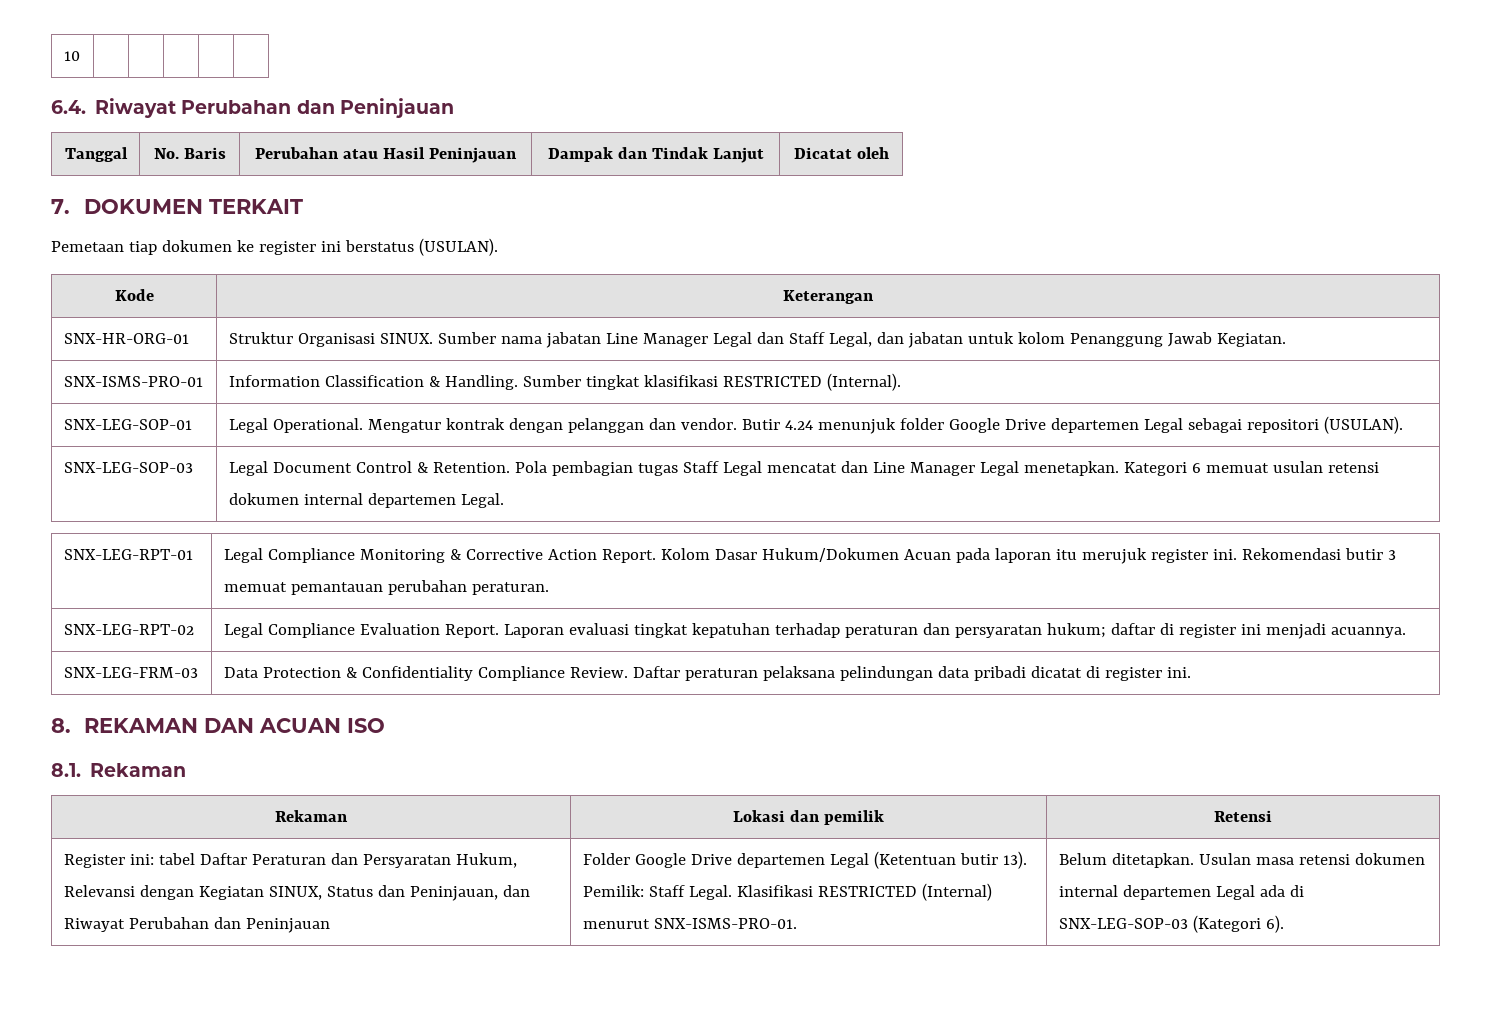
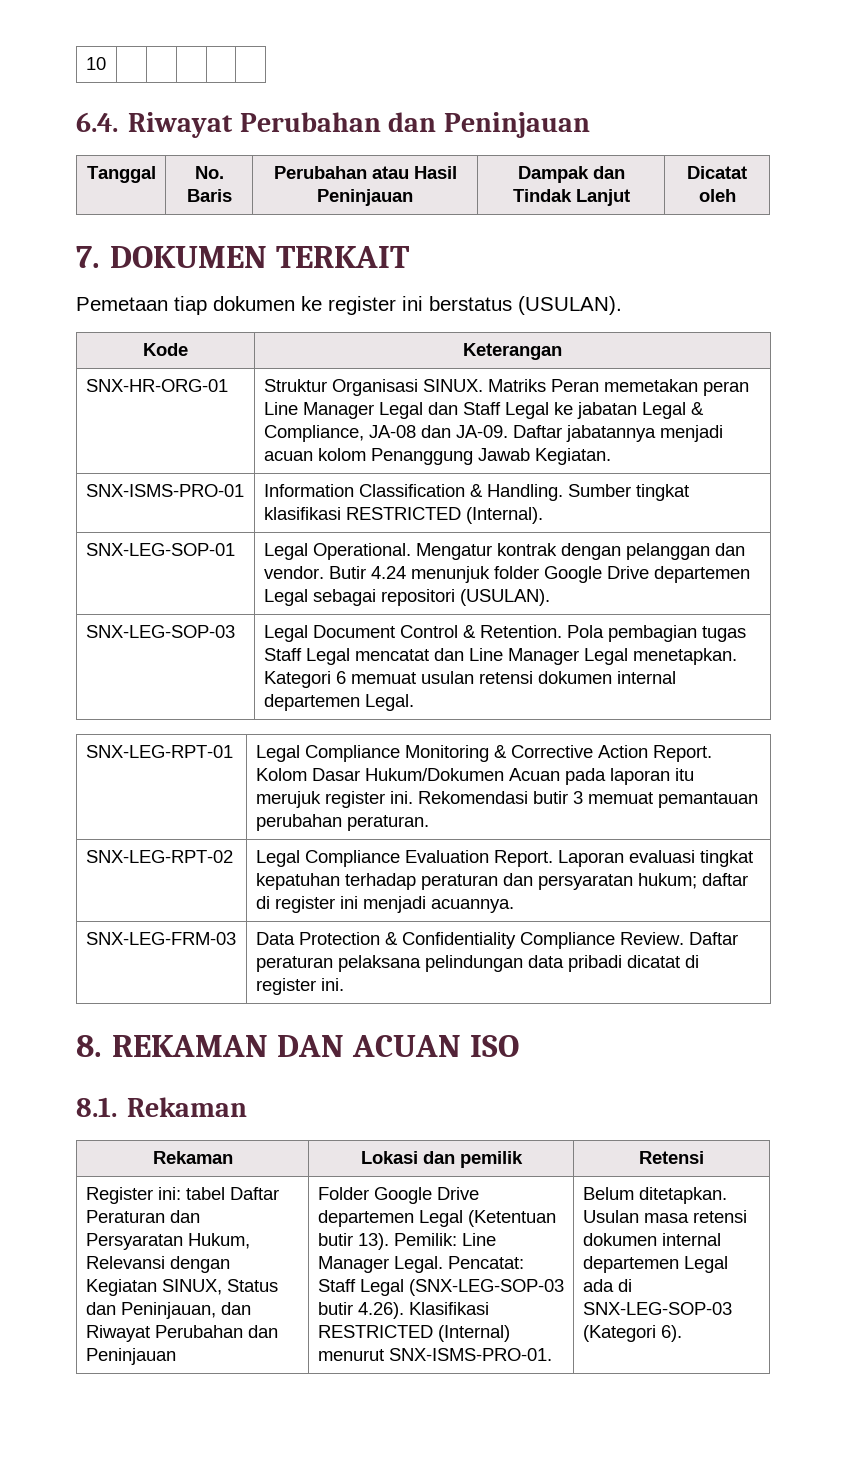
[437,332,601,348] Sumber nama jabatan -> [487,379,749,396] Matriks Peran memetakan peran
[828,332,1014,348] Legal, dan jabatan untuk -> [504,402,704,419] [263,425,723,442] [263,451,313,461] Legal ke jabatan Legal & Compliance, JA-08 dan JA-09. Daftar jabatannya menjadi acuan
[648,885,732,900] Staff Legal. -> [461,1233,496,1246] [317,1256,524,1273] [317,1279,564,1296] [317,1302,404,1319] Line Manager Legal. Pencatat: Staff Legal (SNX-LEG-SOP-03 butir 4.26).

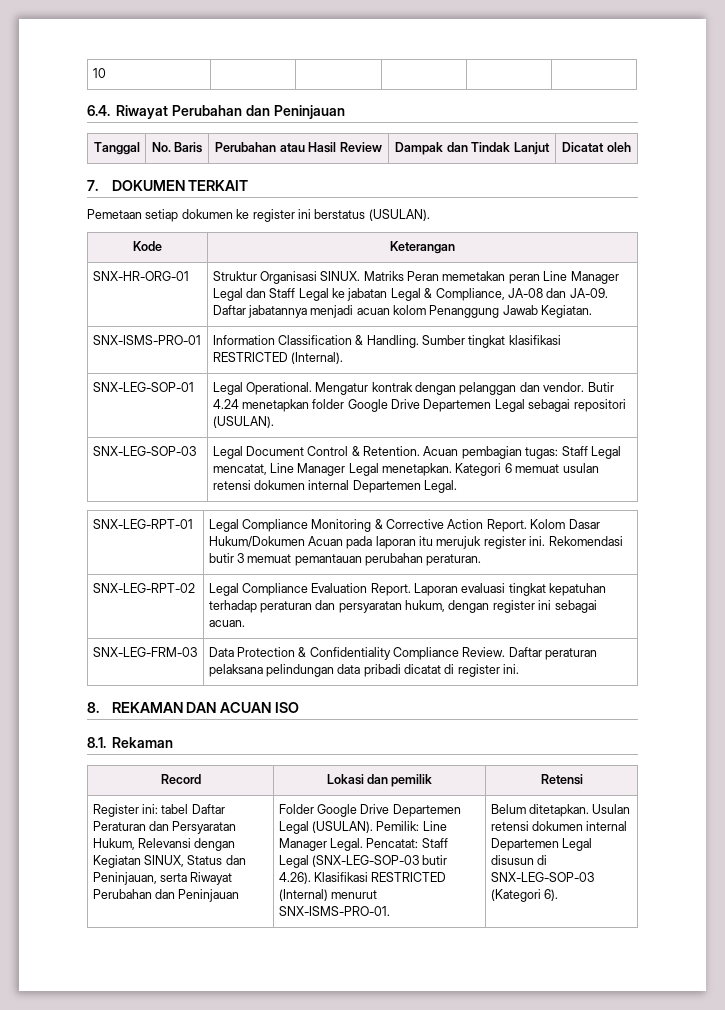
[317,189,413,206] Peninjauan -> [339,142,382,152] Review
[174,296,207,315] tiap -> [145,209,179,222] setiap
[410,566,490,583] menunjuk -> [241,399,309,412] menetapkan
[653,566,750,583] departemen -> [423,399,492,412] Departemen
[566,625,746,642] [263,648,464,665] Pola pembagian tugas Staff Legal mencatat dan -> [423,446,621,459] [212,464,267,475] Acuan pembagian tugas: Staff Legal mencatat,
[263,694,360,711] departemen -> [352,480,421,493] Departemen
[637,873,748,889] [255,896,514,913] hukum; daftar di register ini menjadi acuannya. -> [405,600,597,613] [208,620,245,627] hukum, dengan register ini sebagai acuan.
[152,1151,233,1164] Rekaman -> [160,774,201,784] Record
[220,1302,251,1315] dan -> [159,873,187,882] serta
[317,1210,556,1227] [317,1233,389,1250] departemen Legal (Ketentuan butir 13). -> [392,804,461,817] [278,821,373,834] Departemen Legal (USULAN).
[643,1210,747,1223] [582,1233,721,1246] [582,1256,728,1273] [582,1279,614,1292] masa retensi dokumen internal departemen Legal ada -> [490,821,628,831] [490,838,592,851] [490,855,534,865] retensi dokumen internal Departemen Legal disusun

